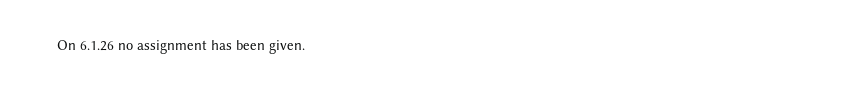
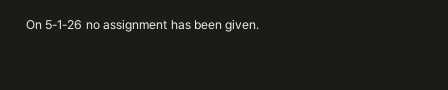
[80,41,114,51] 6.1.26 -> [45,20,83,30] 5-1-26

